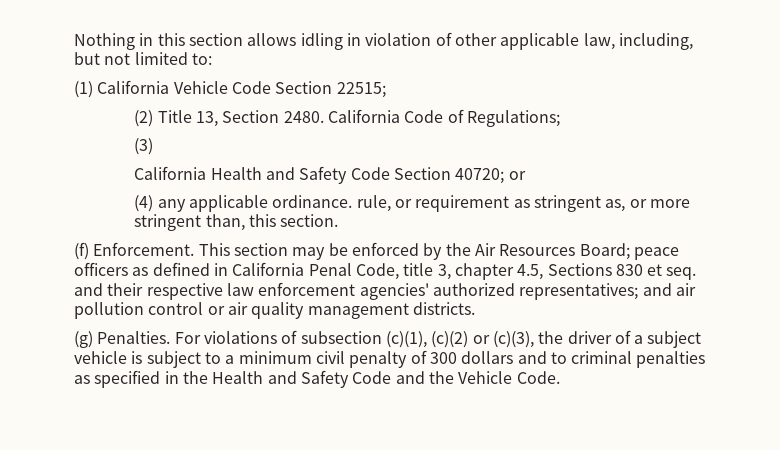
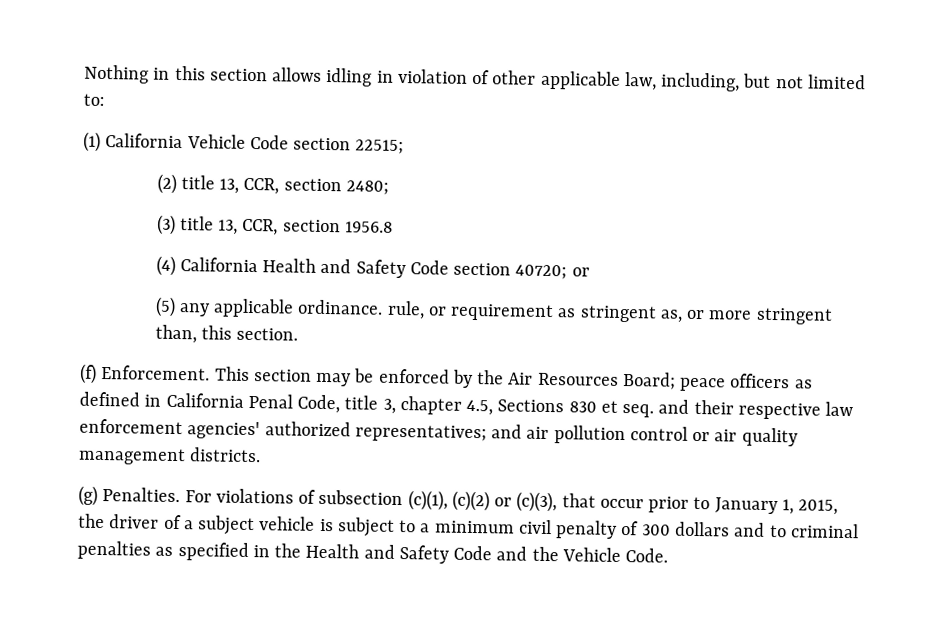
[275,81,333,94] Section -> [293,137,352,151] section
[157,109,560,127] [134,138,154,155] Title 13, Section 2480. California Code of Regulations; // (3) // -> [180,175,389,195] [156,214,393,236] [155,255,176,276] title 13, CCR, section 2480; // (3) title 13, CCR, section 1956.8 // (4)
[393,167,451,180] Section -> [453,262,512,276] section
[134,195,154,212] (4) -> [154,296,176,317] (5)
(534, 339) none -> [561,493,839,515] that occur prior to January 1, 2015,

